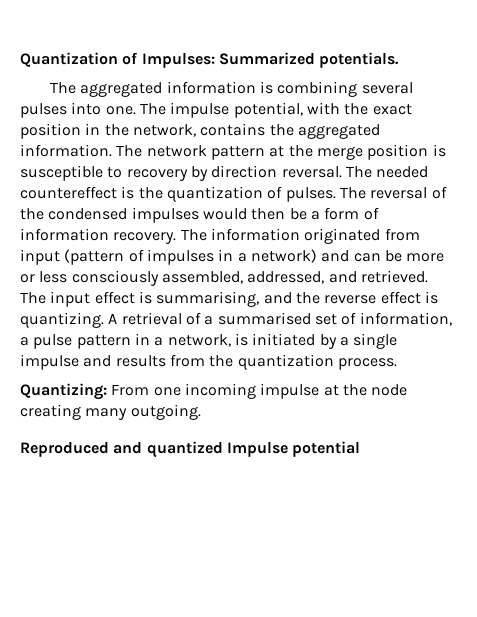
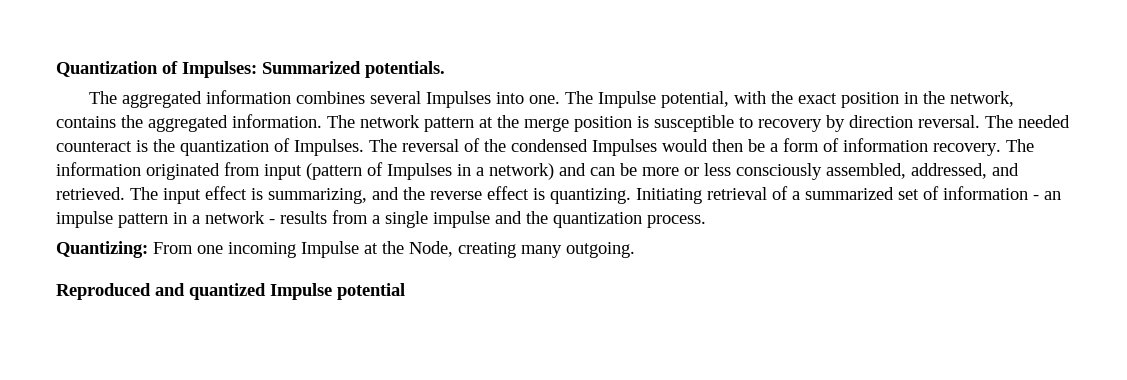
[260,81,413,97] [20,103,67,118] is combining several pulses -> [296,91,492,108] combines several Impulses
[170,102,230,118] impulse -> [598,91,657,108] Impulse
[20,186,117,199] countereffect -> [56,141,132,152] counteract
[285,187,336,202] pulses. -> [294,139,364,156] Impulses.
[131,207,199,223] impulses -> [592,139,657,156] Impulses
[146,249,214,265] impulses -> [387,163,452,180] Impulses
[156,291,260,307] summarising, -> [268,188,367,204] summarizing,
[108,313,118,324] A -> [636,188,702,204] Initiating
[217,312,311,325] summarised -> [805,187,894,200] summarized
[359,312,452,326] [20,333,337,349] information, a pulse pattern in a network, is initiated by -> [943,186,1061,200] [56,210,368,228] information - an impulse pattern in a network - results from
[115,354,205,367] results from -> (522, 217) none
[260,383,408,399] impulse at the node -> [301,241,453,258] Impulse at the Node,

